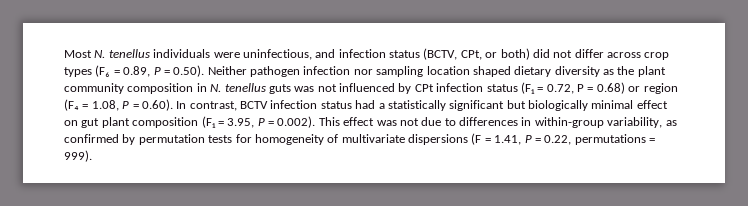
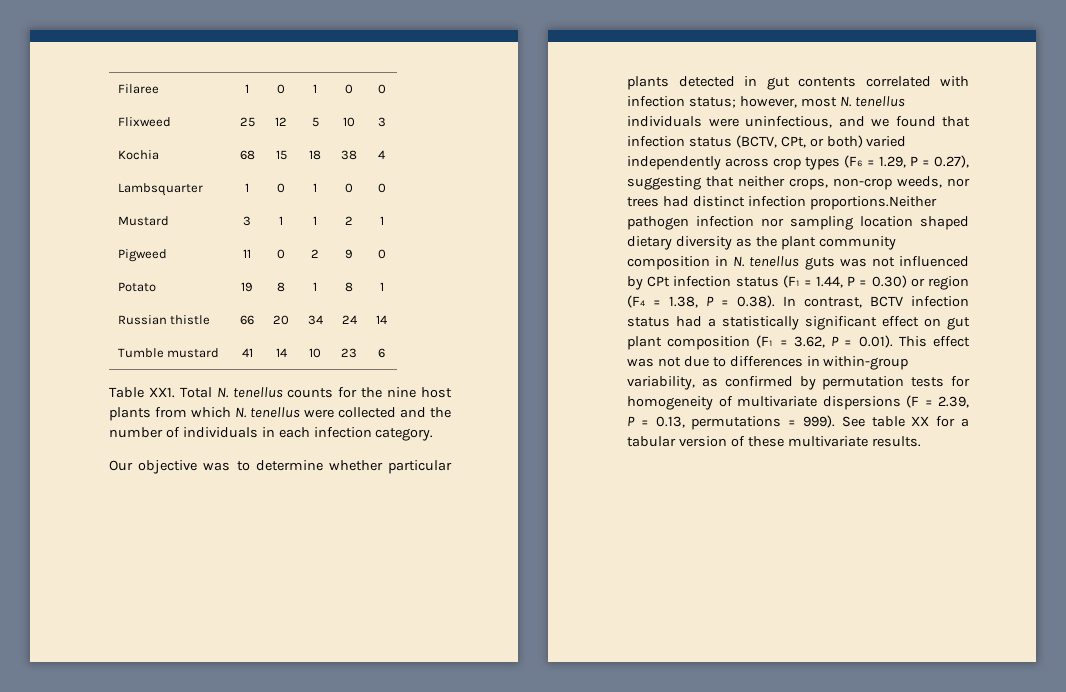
[64,50,92,58] Most -> [117,84,159,94] [245,84,249,93] [277,84,285,94] [313,84,317,93] [345,84,353,94] [377,84,386,94] [117,117,171,127] [239,117,255,127] [275,117,287,126] [311,117,319,127] [343,117,355,127] [377,117,386,127] [117,150,159,160] [239,150,255,160] [275,150,287,160] [309,150,321,160] [341,150,357,160] [378,150,385,159] [117,183,203,196] [245,183,249,192] [277,183,285,193] [313,183,317,192] [345,183,353,193] [377,183,386,193] [117,216,169,226] [243,216,251,226] [279,216,283,225] [313,216,317,225] [345,216,353,225] [379,216,384,225] [117,249,167,262] [243,249,251,258] [277,249,285,259] [311,249,319,258] [345,249,353,259] [377,249,386,259] [117,282,156,292] [241,282,253,292] [277,282,285,292] [313,282,317,291] [345,282,353,292] [379,282,384,291] [117,315,211,325] [240,315,254,325] [273,315,289,325] [307,315,323,325] [341,315,357,324] [376,315,387,324] [117,348,220,358] [241,348,253,357] [275,348,287,357] [309,348,321,358] [341,348,357,358] [378,348,385,358] [109,387,452,398] [109,407,451,421] [109,427,434,441] [109,460,452,474] [627,76,969,90] [627,96,837,108] Filaree | 1 | 0 | 1 | 0 | 0 // Flixweed | 25 | 12 | 5 | 10 | 3 // Kochia | 68 | 15 | 18 | 38 | 4 // Lambsquarter | 1 | 0 | 1 | 0 | 0 // Mustard | 3 | 1 | 1 | 2 | 1 // Pigweed | 11 | 0 | 2 | 9 | 0 // Potato | 19 | 8 | 1 | 8 | 1 // Russian thistle | 66 | 20 | 34 | 24 | 14 // Tumble mustard | 41 | 14 | 10 | 23 | 6 // Table XX1. Total N. tenellus counts for the nine host plants from which N. tenellus were collected and the number of individuals in each infection category. // Our objective was to determine whether particular plants detected in gut contents correlated with infection status; however, most
(336, 53) none -> [871,116,970,127] we found that
[532,49,604,58] did not differ -> [866,136,907,147] [627,156,721,170] varied independently
[123,65,247,77] 0.89, P = 0.50). Neither -> [879,155,969,168] [627,176,970,190] [627,196,937,210] 1.29, P = 0.27), suggesting that neither crops, non-crop weeds, nor trees had distinct infection proportions.Neither
[546,82,625,94] 0.72, P = 0.68) -> [816,275,907,288] 1.44, P = 0.30)
[91,99,173,111] 1.08, P = 0.60). -> [669,295,775,308] 1.38, P = 0.38).
[506,100,634,111] but biologically minimal -> (877, 323) none
[227,116,316,128] 3.95, P = 0.002). -> [793,335,893,348] 3.62, P = 0.01).
[494,135,572,145] 1.41, P = 0.22, -> [938,396,969,408] [627,416,685,428] 2.39, P = 0.13,
(92, 156) none -> [841,416,969,427] [627,436,921,447] See table XX for a tabular version of these multivariate results.

